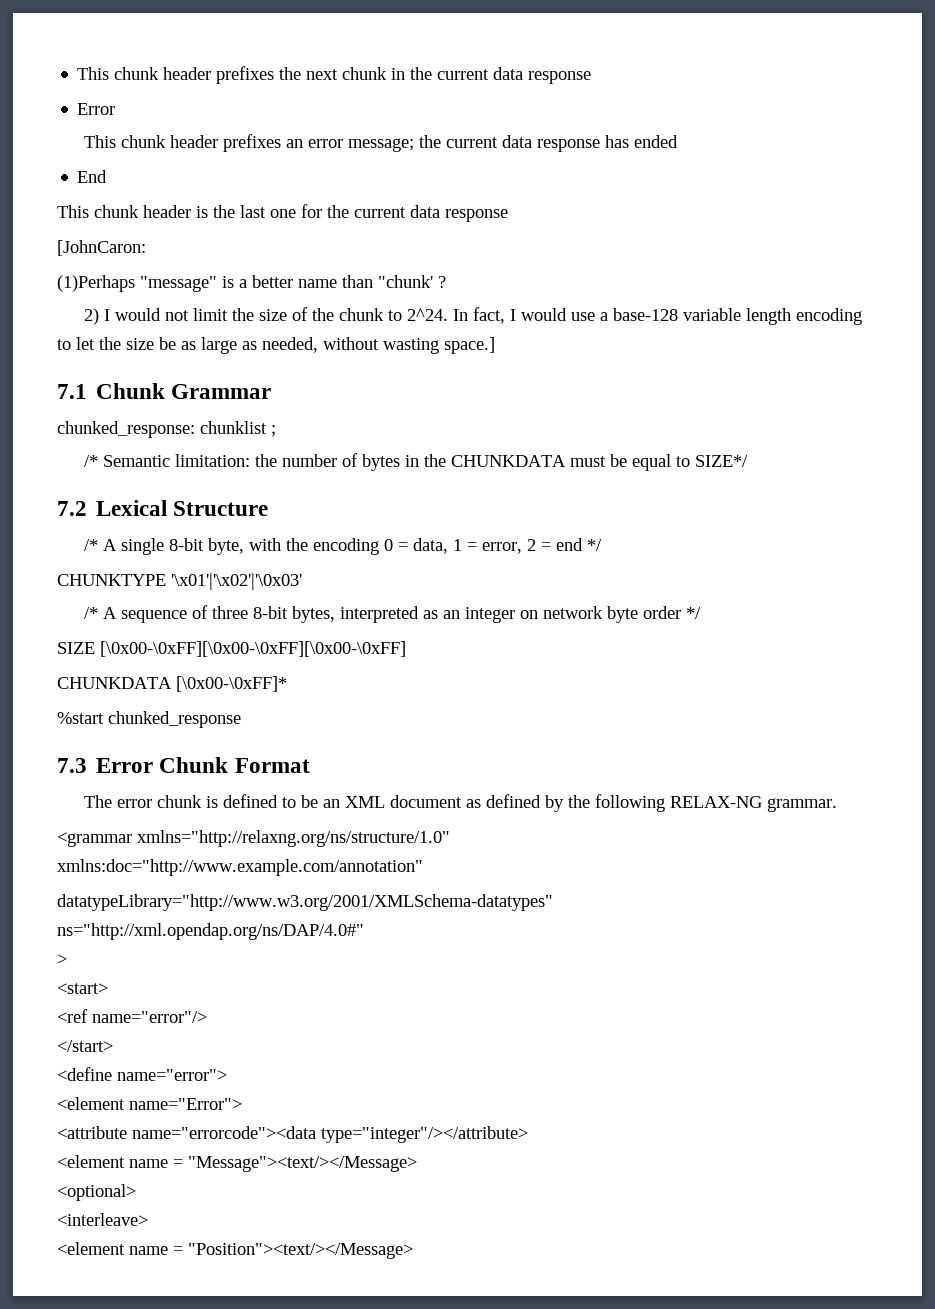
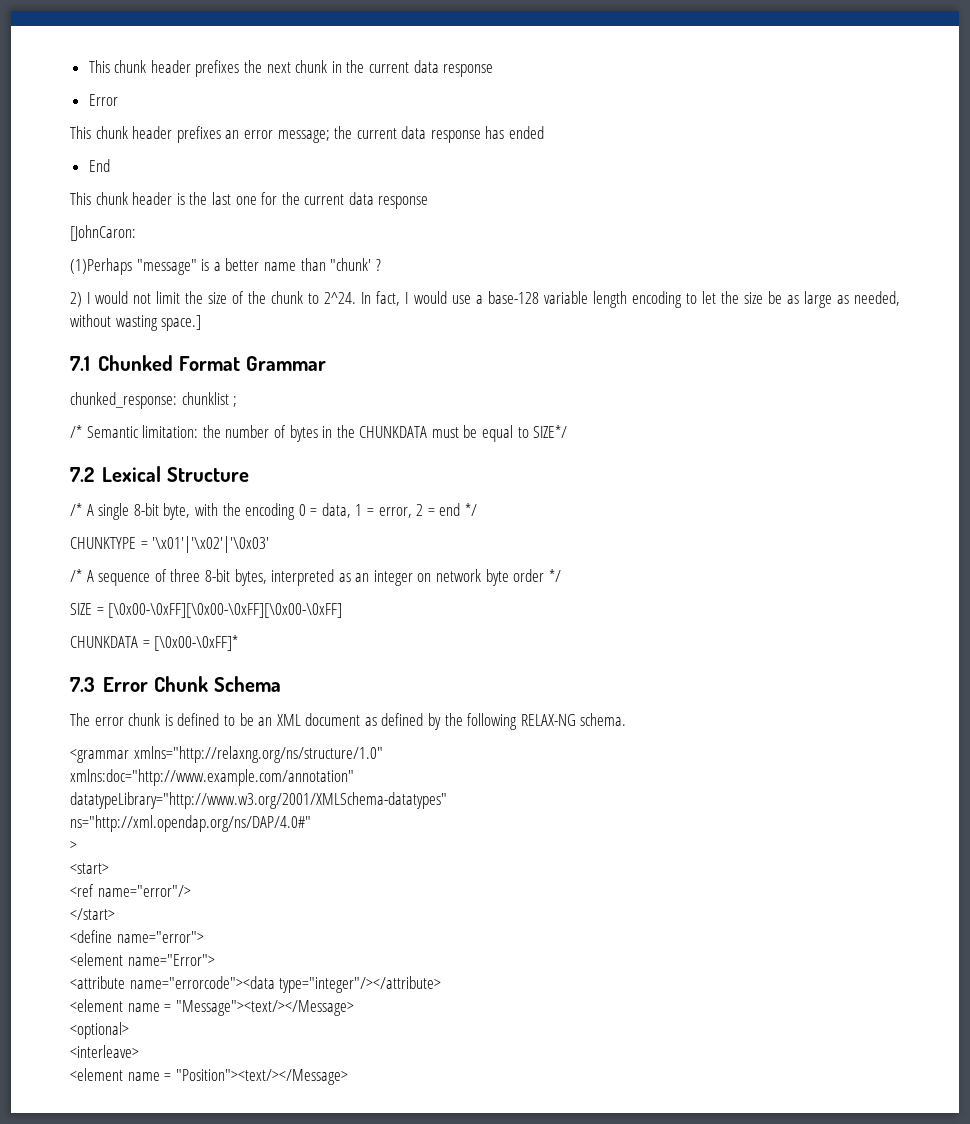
[96,383,166,399] Chunk -> [98,355,241,371] Chunked Format
(166, 580) none -> [140,541,148,549] =
(95, 648) none -> [96,607,104,615] =
(172, 683) none -> [142,640,150,648] =
[57,711,241,728] // %start chunked_response -> (239, 643) none
[234,758,310,773] Format -> [213,676,281,692] Schema
[766,798,837,812] grammar. -> [580,713,627,726] schema.

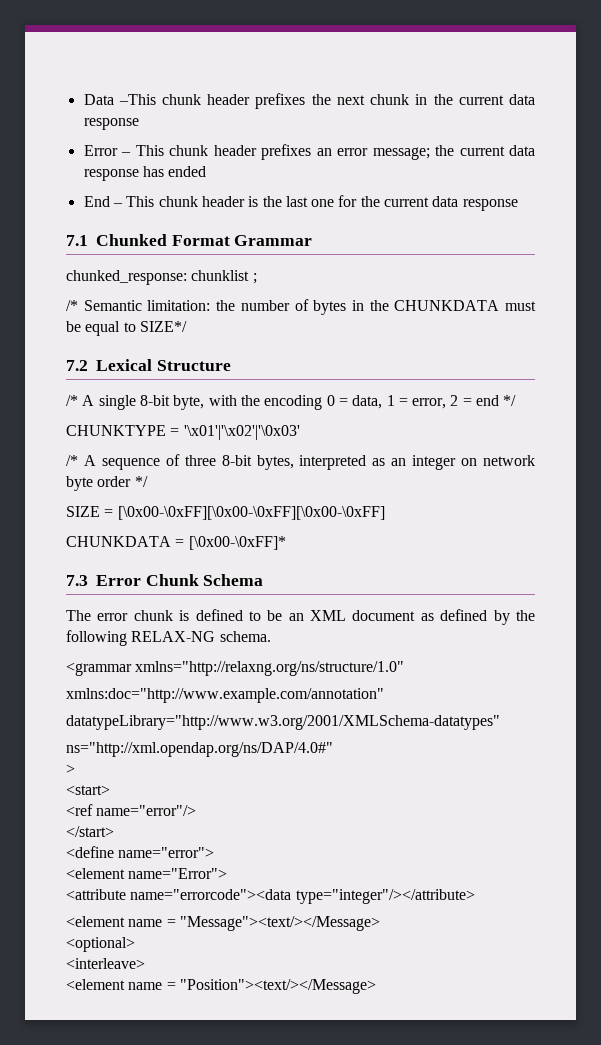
[88,60,110,73] This -> [83,94,156,105] Data –This
(118, 100) // -> [121,152,132,156] –
(110, 165) // -> [112,203,123,207] –
[70,225,136,241] [70,258,381,275] [70,291,900,308] [70,314,202,331] // [JohnCaron: // (1)Perhaps "message" is a better name than "chunk' ? // 2) I would not limit the size of the chunk to 2^24. In fact, I would use a base-128 variable length encoding to let the size be as large as needed, without wasting space.] -> (518, 205) none

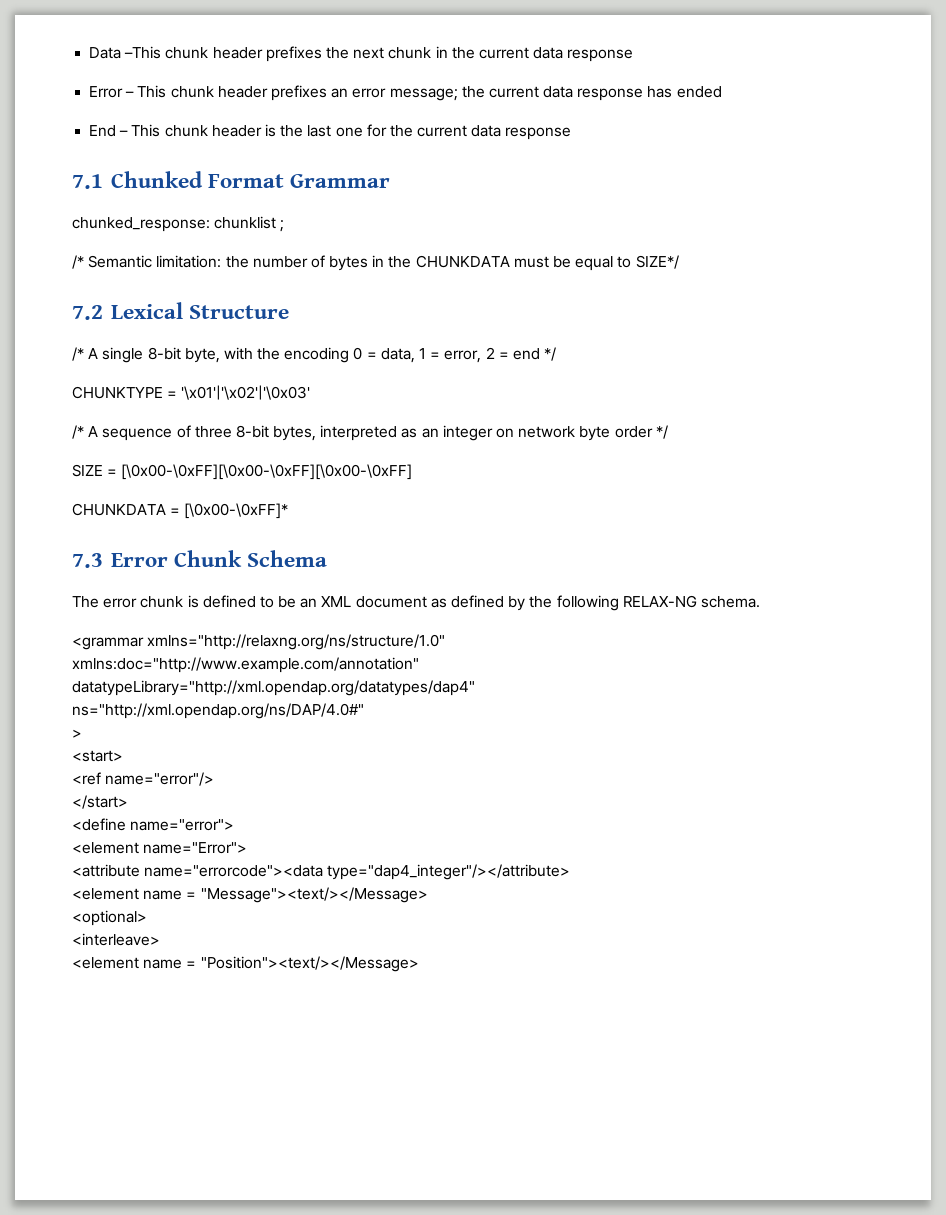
[66,715,500,730] datatypeLibrary="http://www.w3.org/2001/XMLSchema-datatypes" -> [72,680,475,696] datatypeLibrary="http://xml.opendap.org/datatypes/dap4"
[295,889,475,904] type="integer"/></attribute> -> [327,864,571,880] type="dap4_integer"/></attribute>

